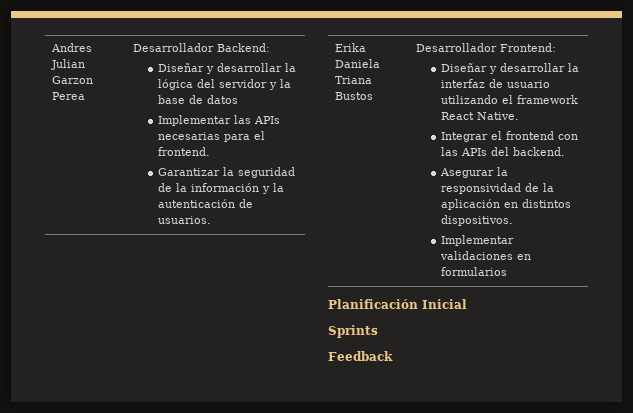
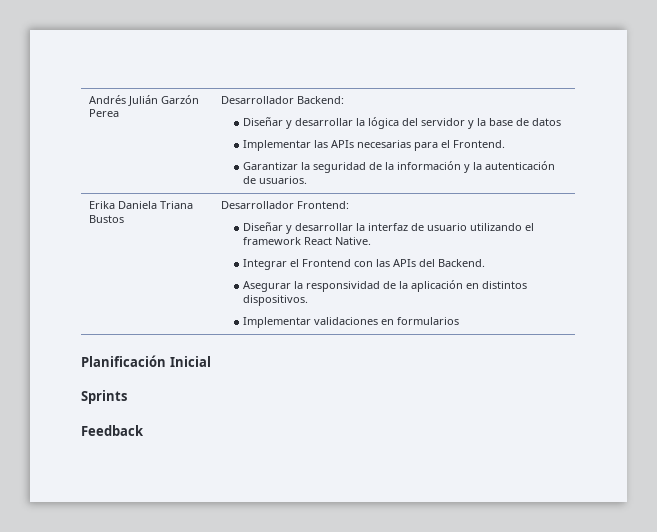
[50,43,92,52] [50,59,85,70] [51,76,93,84] Andres Julian Garzon -> [89,95,200,106] Andrés Julián Garzón
[157,147,210,156] frontend. -> [453,140,506,148] Frontend.
[505,131,554,140] frontend -> [302,259,352,267] Frontend
[512,147,565,156] backend. -> [438,259,486,267] Backend.

